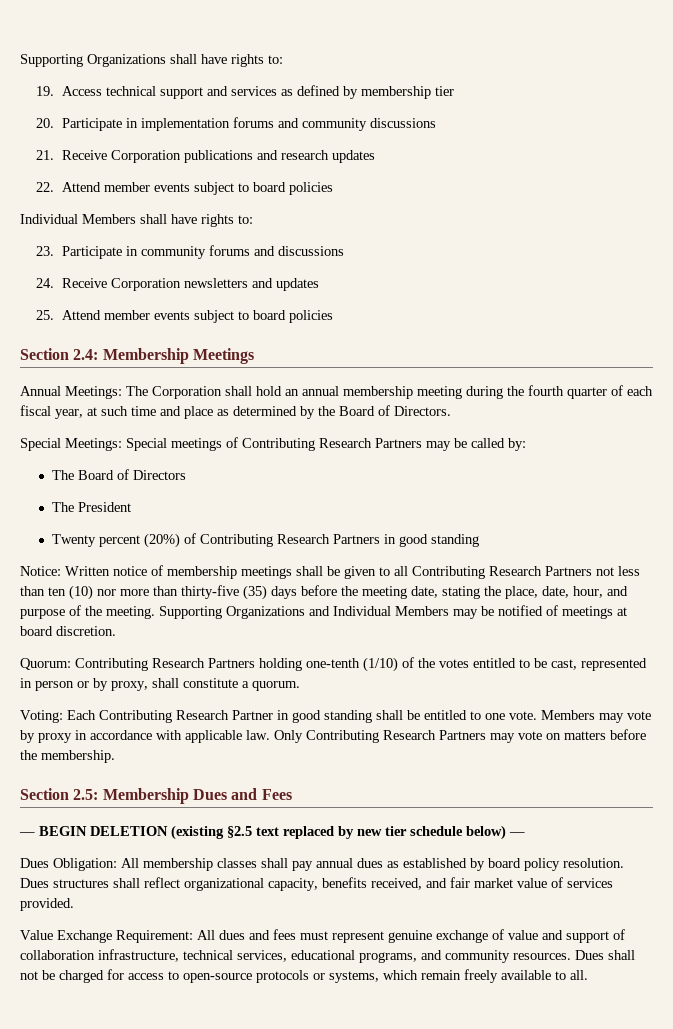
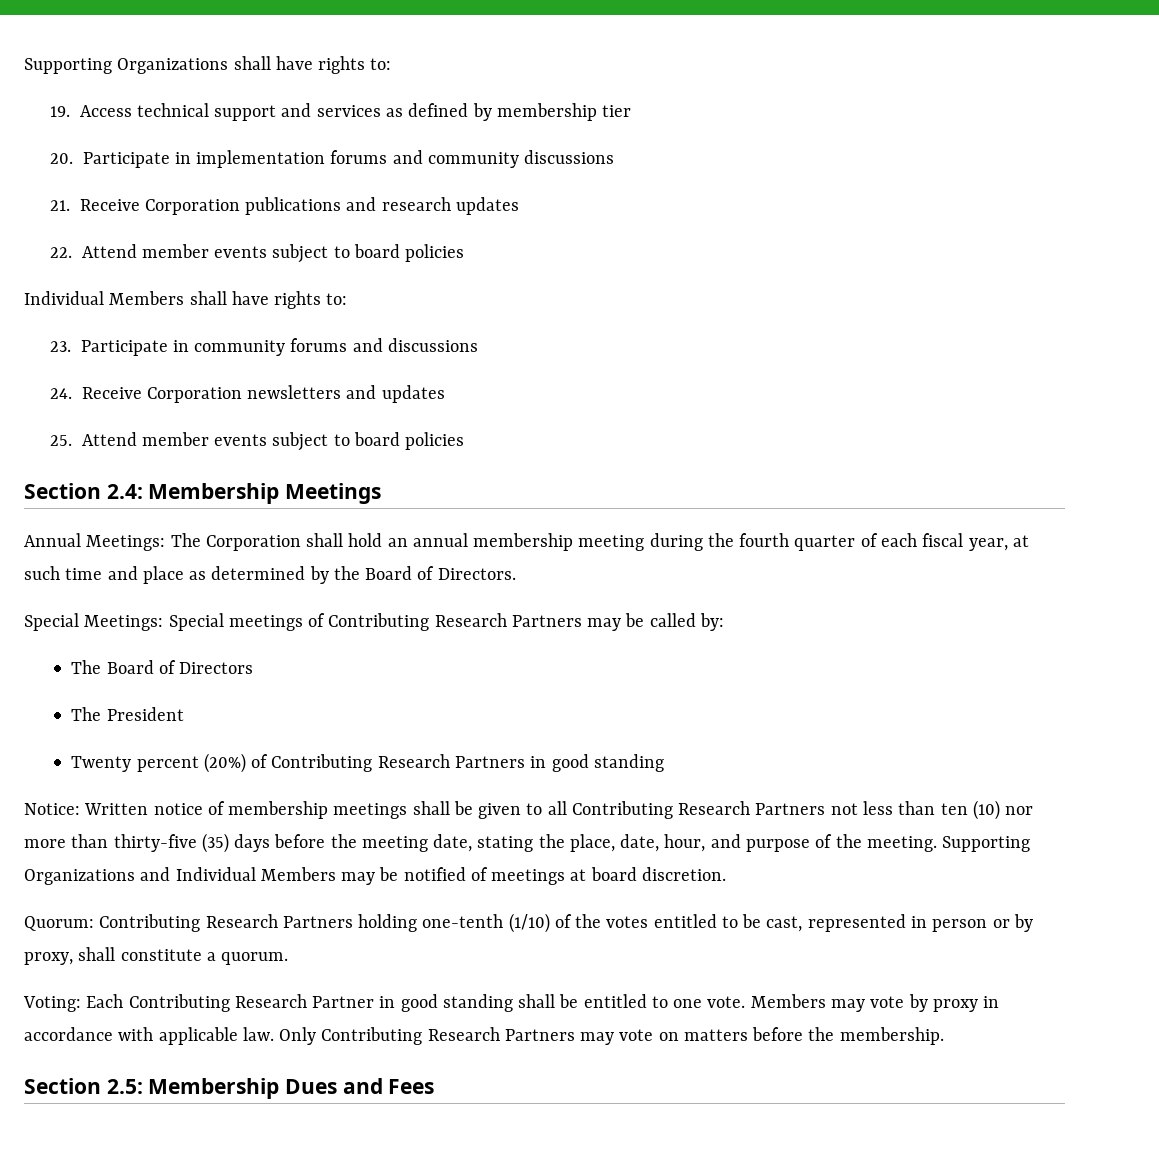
[19,825,525,840] [20,858,624,871] [20,877,613,891] [20,898,74,911] [20,929,625,943] [20,949,635,963] [20,969,588,983] // — BEGIN DELETION (existing §2.5 text replaced by new tier schedule below) — // Dues Obligation: All membership classes shall pay annual dues as established by board policy resolution. Dues structures shall reflect organizational capacity, benefits received, and fair market value of services provided. // Value Exchange Requirement: All dues and fees must represent genuine exchange of value and support of collaboration infrastructure, technical services, educational programs, and community resources. Dues shall not be charged for access to open-source protocols or systems, which remain freely available to all. -> (435, 1086) none

